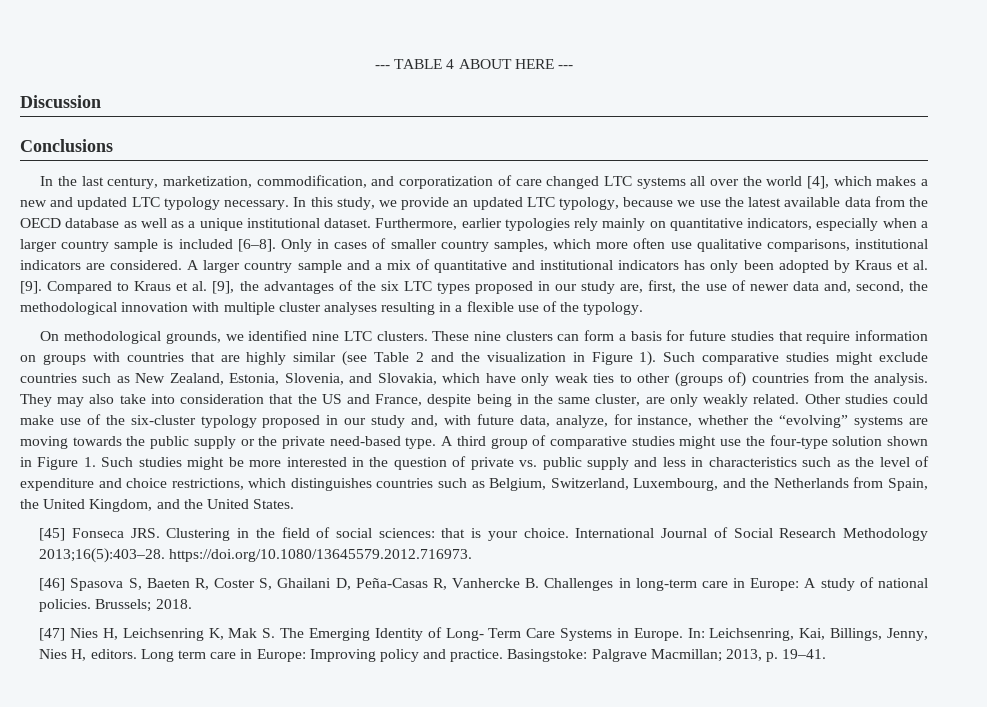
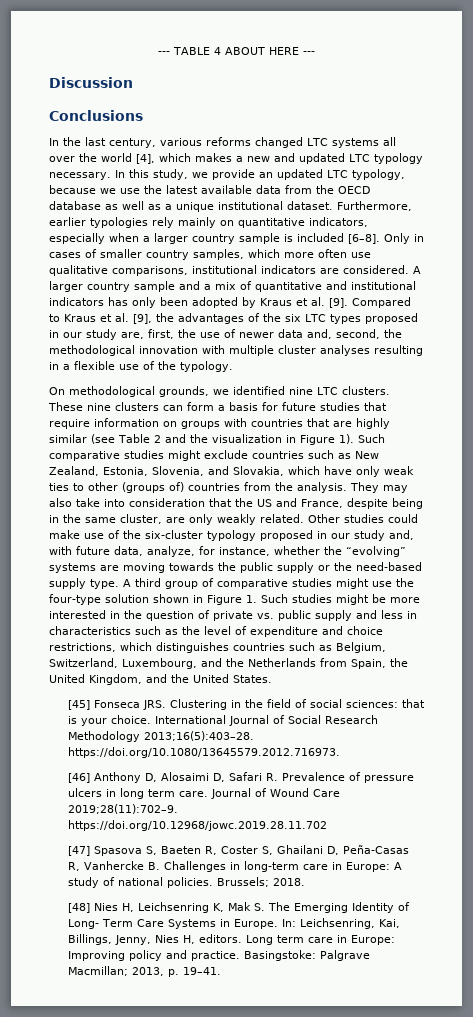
[163,175,542,189] marketization, commodification, and corporatization of care -> [160,137,251,146] various reforms
[282,436,401,449] private need-based -> [356,562,422,571] [49,578,86,589] need-based supply
(66, 584) none -> [93,772,414,783] [67,788,340,799] [67,804,178,814] [67,820,327,831] [67,846,90,856] Anthony D, Alosaimi D, Safari R. Prevalence of pressure ulcers in long term care. Journal of Wound Care 2019;28(11):702–9. https://doi.org/10.12968/jowc.2019.28.11.702 // [47]
[39,628,66,641] [47] -> [67,903,90,913] [48]

